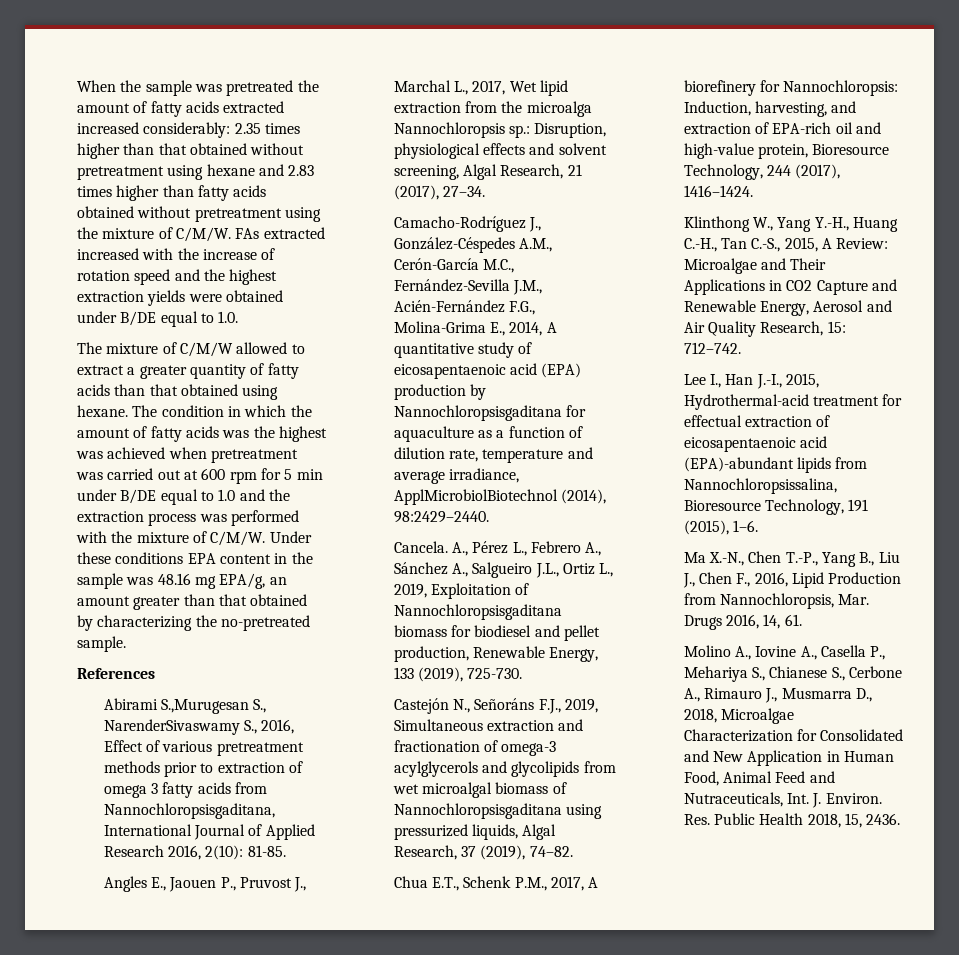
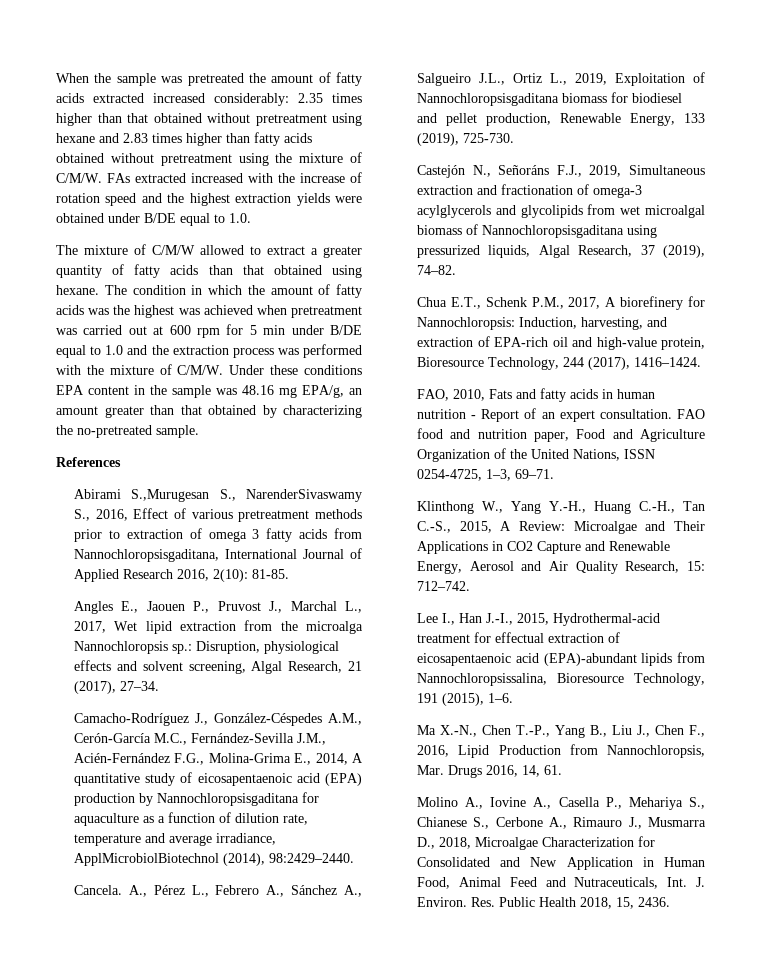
(753, 191) none -> [417,388,656,402] [417,408,705,422] [417,428,705,442] [417,448,656,462] [417,469,555,481] // FAO, 2010, Fats and fatty acids in human nutrition - Report of an expert consultation. FAO food and nutrition paper, Food and Agriculture Organization of the United Nations, ISSN 0254-4725, 1–3, 69–71.

